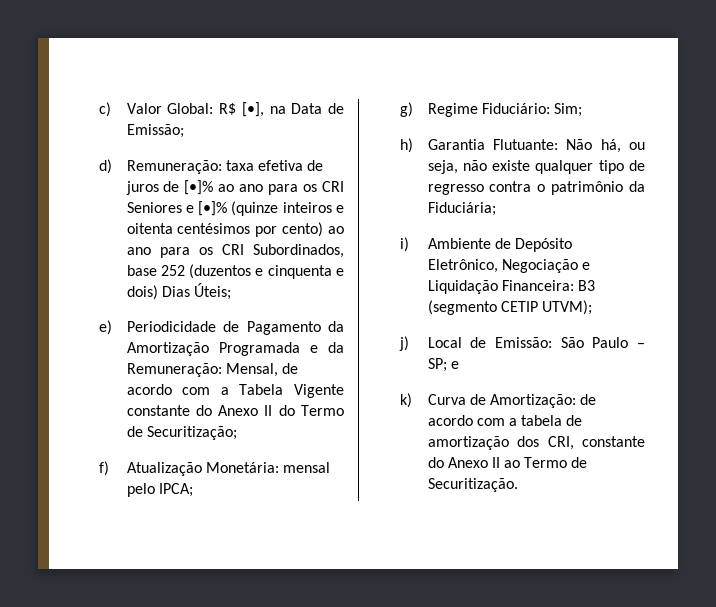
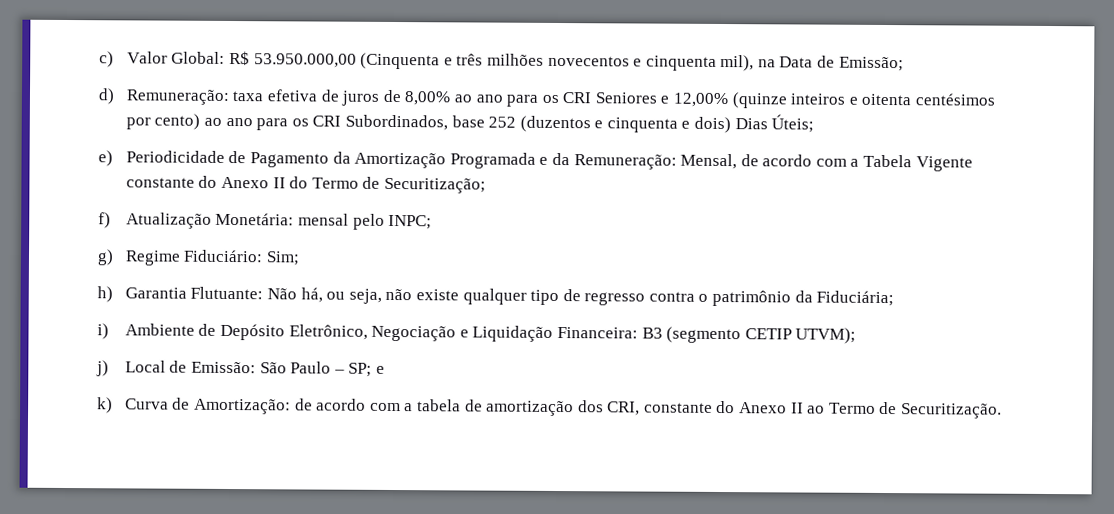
[241,102,264,117] [•], -> [253,52,755,72] 53.950.000,00 (Cinquenta e três milhões novecentos e cinquenta mil),
[184,180,214,195] [•]% -> [404,91,452,106] 8,00%
[198,201,228,216] [•]% -> [673,92,730,108] 12,00%
[158,483,193,497] IPCA; -> [388,214,433,230] INPC;

